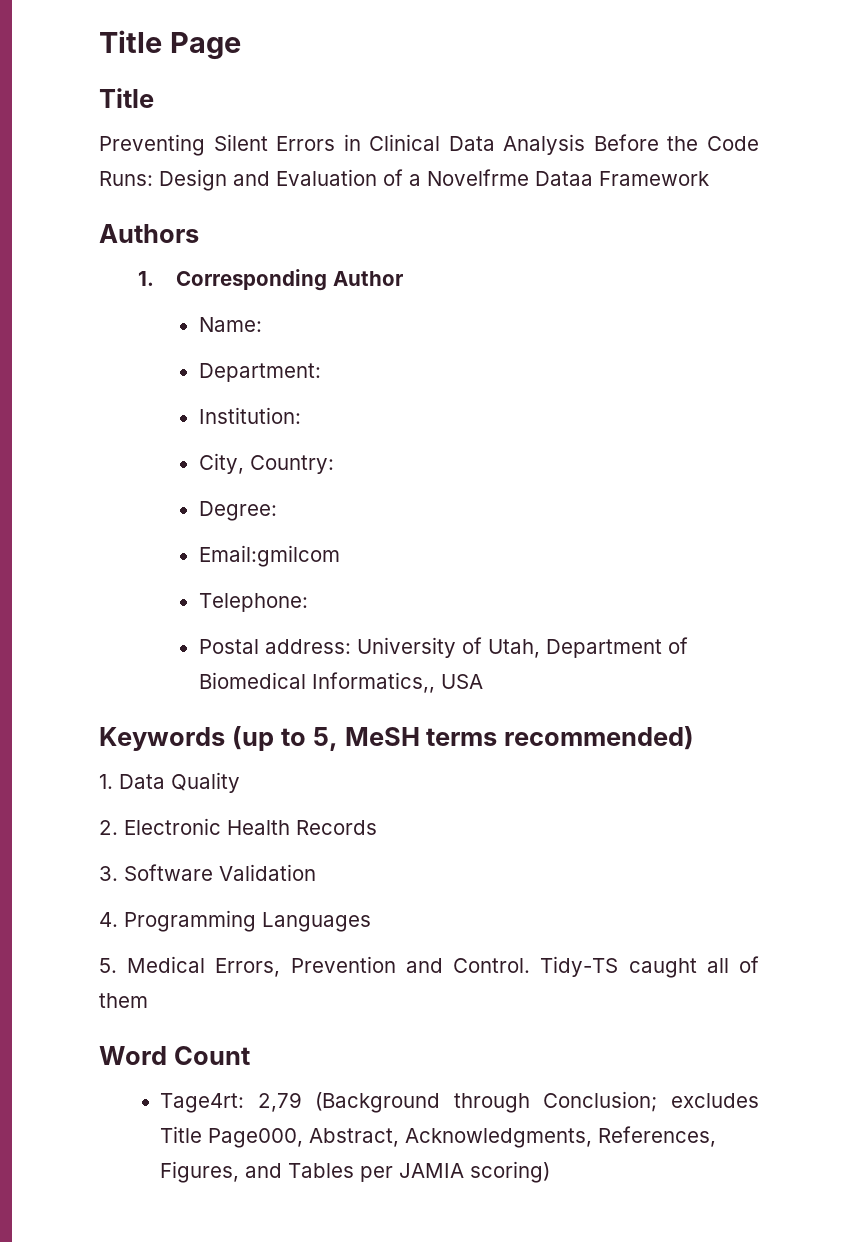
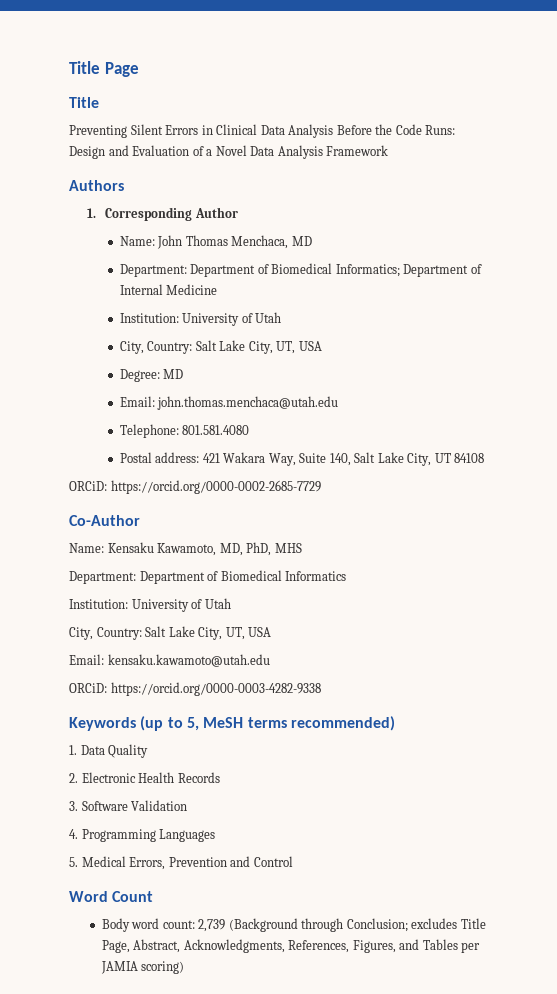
[427,169,593,186] Novelfrme Dataa -> [215,145,323,159] Novel Data Analysis
[198,363,321,382] [198,407,301,424] [198,453,334,474] [198,501,277,521] [198,545,340,567] // Department: // Institution: // City, Country: // Degree: // Email:gmilcom -> [157,235,312,249] [119,263,482,277] [119,284,218,295] [119,312,282,326] [119,340,322,354] [119,369,184,382] [119,396,339,410] John Thomas Menchaca, MD // Department: Department of Biomedical Informatics; Department of Internal Medicine // Institution: University of Utah // City, Country: Salt Lake City, UT, USA // Degree: MD // Email: john.thomas.menchaca@utah.edu
(308, 602) none -> [182,425,250,435] 801.581.4080
[356,637,688,658] [198,672,483,693] University of Utah, Department of Biomedical Informatics,, USA -> [202,452,485,466] [69,480,321,494] [69,515,140,526] [69,542,302,556] [69,570,347,584] [69,598,231,612] [69,626,272,640] [69,654,270,667] [69,682,321,696] 421 Wakara Way, Suite 140, Salt Lake City, UT 84108 // ORCiD: https://orcid.org/0000-0002-2685-7729 // Co-Author // Name: Kensaku Kawamoto, MD, PhD, MHS // Department: Department of Biomedical Informatics // Institution: University of Utah // City, Country: Salt Lake City, UT, USA // Email: kensaku.kawamoto@utah.edu // ORCiD: https://orcid.org/0000-0003-4282-9338
[453,956,759,978] [99,993,148,1008] [99,1046,250,1065] [160,1092,302,1113] Control. Tidy-TS caught all of them // Word Count // Tage4rt: 2,79 -> [253,856,293,867] [69,891,154,902] [101,918,226,932] Control // Word Count // Body word count: 2,739
[208,1128,304,1148] Page000, -> [101,940,130,953] Page,

